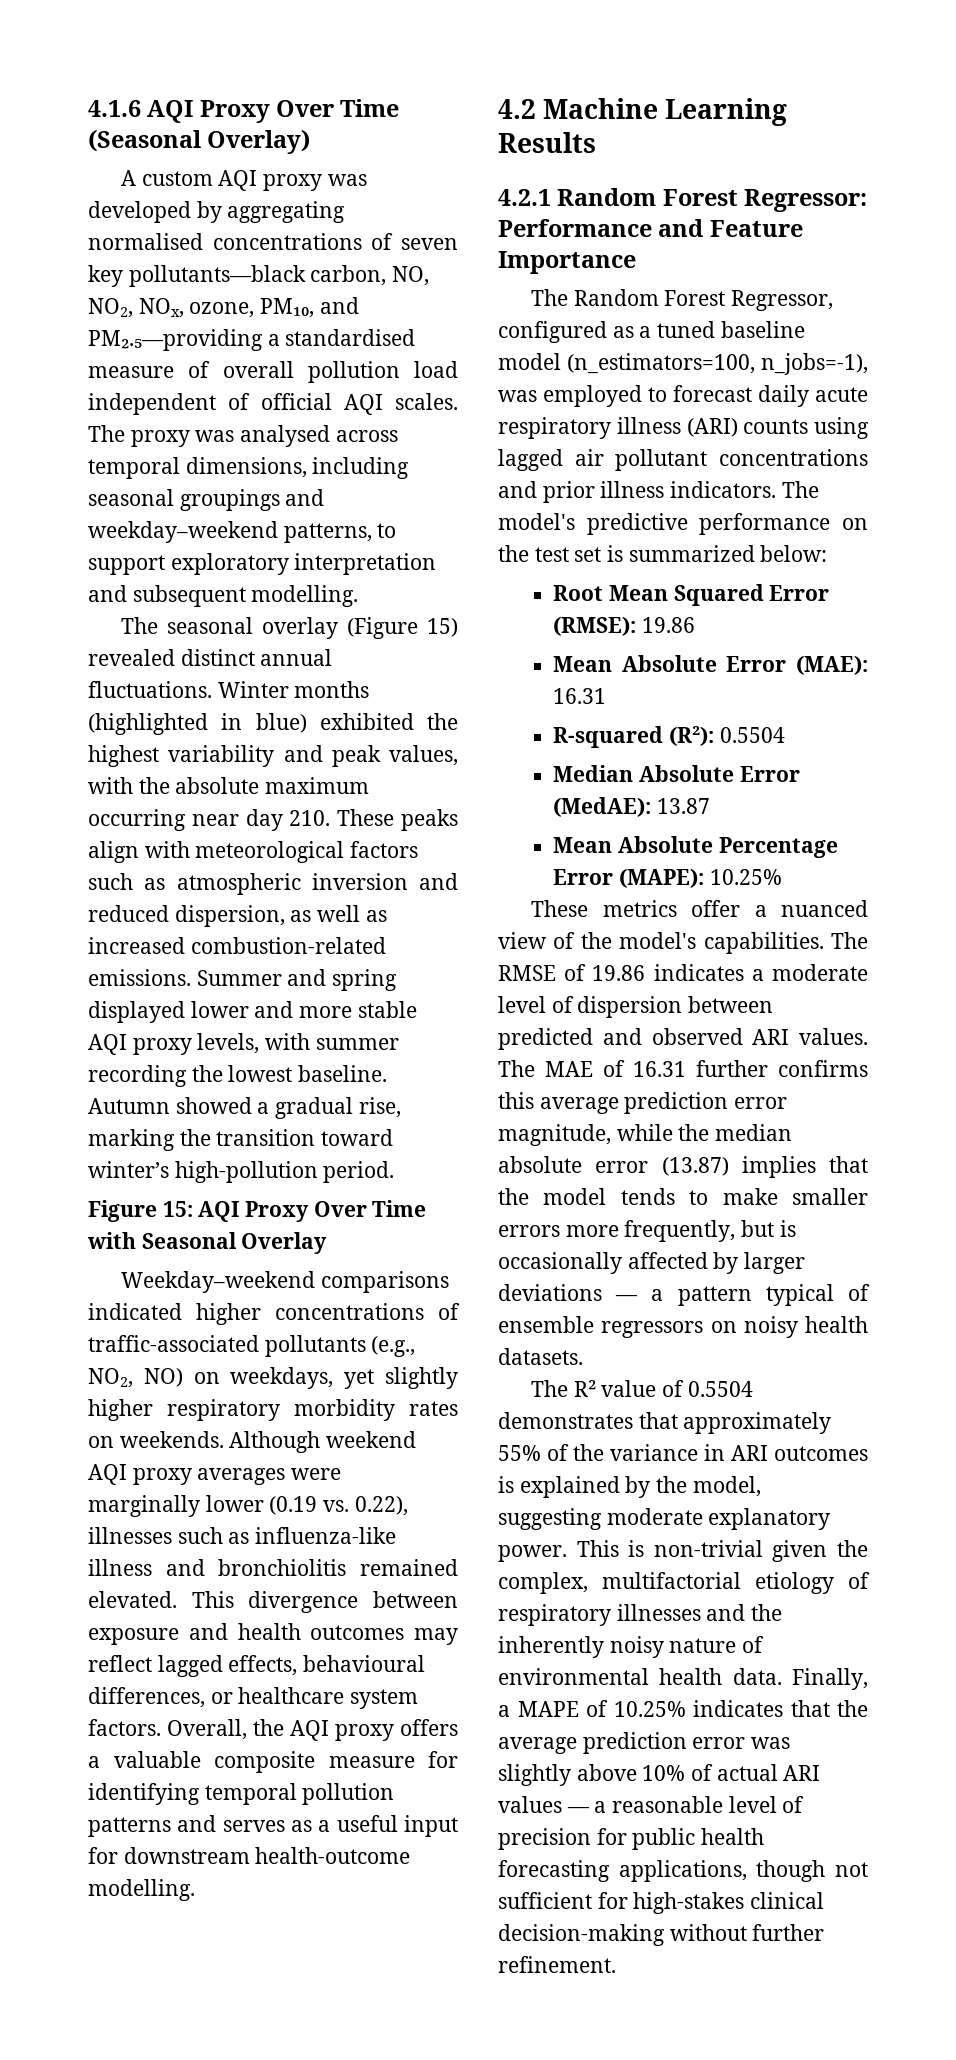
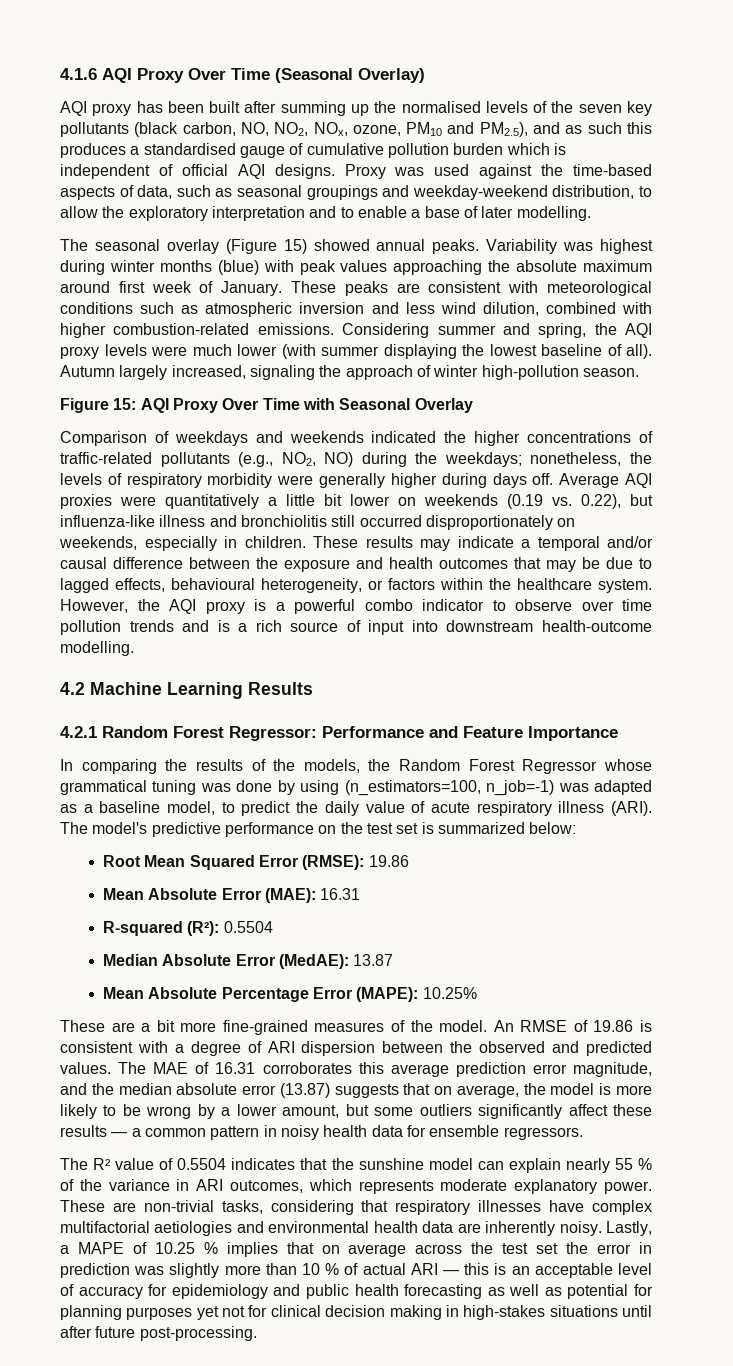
[121,170,367,191] [88,201,346,223] [88,233,459,250] [88,265,306,287] A custom AQI proxy was developed by aggregating normalised concentrations of seven key pollutants—black -> [60,101,652,116] [60,122,179,137] AQI proxy has been built after summing up the normalised levels of the seven key pollutants (black
[260,297,359,318] [88,329,416,351] [88,361,458,383] [88,393,458,415] [88,425,398,447] [88,457,410,479] [88,489,325,511] [88,521,397,543] [88,553,437,575] [88,585,246,607] PM₁₀, and PM₂.₅—providing a standardised measure of overall pollution load independent of official AQI scales. The proxy was analysed across temporal dimensions, including seasonal groupings and weekday–weekend patterns, to support exploratory interpretation and subsequent -> [406,122,652,137] [60,143,566,158] [60,164,652,179] [60,185,653,200] [60,206,514,221] PM10 and PM2.5), and as such this produces a standardised gauge of cumulative pollution burden which is independent of official AQI designs. Proxy was used against the time-based aspects of data, such as seasonal groupings and weekday-weekend distribution, to allow the exploratory interpretation and to enable a base of later
[88,649,333,666] [88,681,370,698] [88,713,458,735] [88,745,458,767] [88,777,370,794] [88,809,458,831] [88,841,139,863] revealed distinct annual fluctuations. Winter months (highlighted in blue) exhibited the highest variability and peak values, with the absolute maximum occurring near day 210. These peaks align -> [313,239,653,254] [60,260,653,275] [60,281,502,296] showed annual peaks. Variability was highest during winter months (blue) with peak values approaching the absolute maximum around first week of January. These peaks are consistent
[350,841,419,858] factors -> [60,302,133,314] conditions
[88,905,387,927] [88,937,386,954] [88,969,398,991] [88,1001,417,1023] [88,1033,399,1055] [88,1065,388,1087] [88,1097,401,1119] [88,1129,394,1151] [88,1161,395,1183] reduced dispersion, as well as increased combustion-related emissions. Summer and spring displayed lower and more stable AQI proxy levels, with summer recording the lowest baseline. Autumn showed a gradual rise, marking the transition toward winter’s high-pollution period. -> [405,302,653,316] [60,323,652,338] [60,344,652,359] [60,365,639,380] less wind dilution, combined with higher combustion-related emissions. Considering summer and spring, the AQI proxy levels were much lower (with summer displaying the lowest baseline of all). Autumn largely increased, signaling the approach of winter high-pollution season.
[121,1271,449,1293] [88,1303,182,1320] Weekday–weekend comparisons indicated -> [60,431,467,446] Comparison of weekdays and weekends indicated the
[88,1335,259,1352] traffic-associated -> [60,452,152,464] traffic-related
[193,1367,458,1389] [88,1399,458,1421] [88,1431,417,1453] [88,1464,342,1485] [88,1495,408,1517] [88,1527,397,1544] [88,1559,459,1576] [88,1591,459,1613] [88,1623,458,1645] [88,1655,426,1677] [88,1687,419,1709] [88,1719,458,1741] [88,1751,458,1773] [88,1783,395,1805] [88,1815,459,1837] [88,1847,118,1864] on weekdays, yet slightly higher respiratory morbidity rates on weekends. Although weekend AQI proxy averages were marginally lower (0.19 vs. 0.22), illnesses such as influenza-like illness and bronchiolitis remained elevated. This divergence between exposure and health outcomes may reflect lagged effects, behavioural differences, or healthcare system factors. Overall, the AQI proxy offers a valuable composite measure for identifying temporal pollution patterns and serves as a useful input for -> [361,452,652,467] [60,473,652,488] [60,494,653,509] [60,515,576,530] [59,536,653,551] [60,557,652,572] [60,578,652,593] [60,599,652,614] [60,620,438,635] during the weekdays; nonetheless, the levels of respiratory morbidity were generally higher during days off. Average AQI proxies were quantitatively a little bit lower on weekends (0.19 vs. 0.22), but influenza-like illness and bronchiolitis still occurred disproportionately on weekends, especially in children. These results may indicate a temporal and/or causal difference between the exposure and health outcomes that may be due to lagged effects, behavioural heterogeneity, or factors within the healthcare system. However, the AQI proxy is a powerful combo indicator to observe over time pollution trends and is a rich source of input into
[531,289,834,311] [498,321,805,343] [498,353,868,375] [498,385,868,407] [498,417,869,439] [498,449,868,471] [498,481,777,503] The Random Forest Regressor, configured as a tuned baseline model (n_estimators=100, n_jobs=-1), was employed to forecast daily acute respiratory illness (ARI) counts using lagged air pollutant concentrations and prior illness indicators. -> [60,759,652,774] [60,780,653,796] [60,801,652,816] In comparing the results of the models, the Random Forest Regressor whose grammatical tuning was done by using (n_estimators=100, n_job=-1) was adapted as a baseline model, to predict the daily value of acute respiratory illness (ARI).
[602,900,868,917] [498,932,868,954] [498,964,868,981] [498,996,774,1018] [498,1028,790,1050] metrics offer a nuanced view of the model's capabilities. The RMSE of 19.86 indicates a moderate level of dispersion between predicted and observed ARI -> [111,1020,652,1035] [60,1041,653,1056] are a bit more fine-grained measures of the model. An RMSE of 19.86 is consistent with a degree of ARI dispersion between the observed and predicted
[696,1060,868,1077] further confirms -> [262,1062,352,1074] corroborates
[616,1124,673,1141] while -> [60,1083,87,1095] and
[741,1156,868,1178] [498,1188,868,1205] [498,1220,796,1242] [498,1252,806,1274] [498,1284,870,1306] [498,1316,868,1338] [498,1348,583,1365] implies that the model tends to make smaller errors more frequently, but is occasionally affected by larger deviations — a pattern typical of ensemble regressors on noisy health datasets. -> [334,1083,652,1098] [60,1104,652,1119] [60,1125,583,1140] suggests that on average, the model is more likely to be wrong by a lower amount, but some outliers significantly affect these results — a common pattern in noisy health data for ensemble regressors.
[498,1412,832,1434] [498,1445,541,1461] demonstrates that approximately 55% -> [231,1158,652,1173] indicates that the sunshine model can explain nearly 55 %
[774,1446,868,1461] [498,1476,761,1498] [498,1508,831,1530] [498,1540,868,1562] [498,1572,870,1594] [498,1604,783,1626] [498,1636,765,1658] [498,1668,868,1690] [498,1700,868,1717] [498,1732,791,1754] [498,1764,821,1786] [498,1796,805,1813] [498,1828,765,1850] [498,1860,868,1882] [498,1892,825,1914] [498,1924,825,1946] [498,1956,616,1973] outcomes is explained by the model, suggesting moderate explanatory power. This is non-trivial given the complex, multifactorial etiology of respiratory illnesses and the inherently noisy nature of environmental health data. Finally, a MAPE of 10.25% indicates that the average prediction error was slightly above 10% of actual ARI values — a reasonable level of precision for public health forecasting applications, though not sufficient for high-stakes clinical decision-making without further refinement. -> [230,1179,652,1194] [60,1200,653,1215] [60,1221,653,1236] [60,1242,653,1257] [60,1263,652,1278] [60,1284,653,1299] [60,1305,653,1320] [60,1326,257,1341] outcomes, which represents moderate explanatory power. These are non-trivial tasks, considering that respiratory illnesses have complex multifactorial aetiologies and environmental health data are inherently noisy. Lastly, a MAPE of 10.25 % implies that on average across the test set the error in prediction was slightly more than 10 % of actual ARI — this is an acceptable level of accuracy for epidemiology and public health forecasting as well as potential for planning purposes yet not for clinical decision making in high-stakes situations until after future post-processing.

